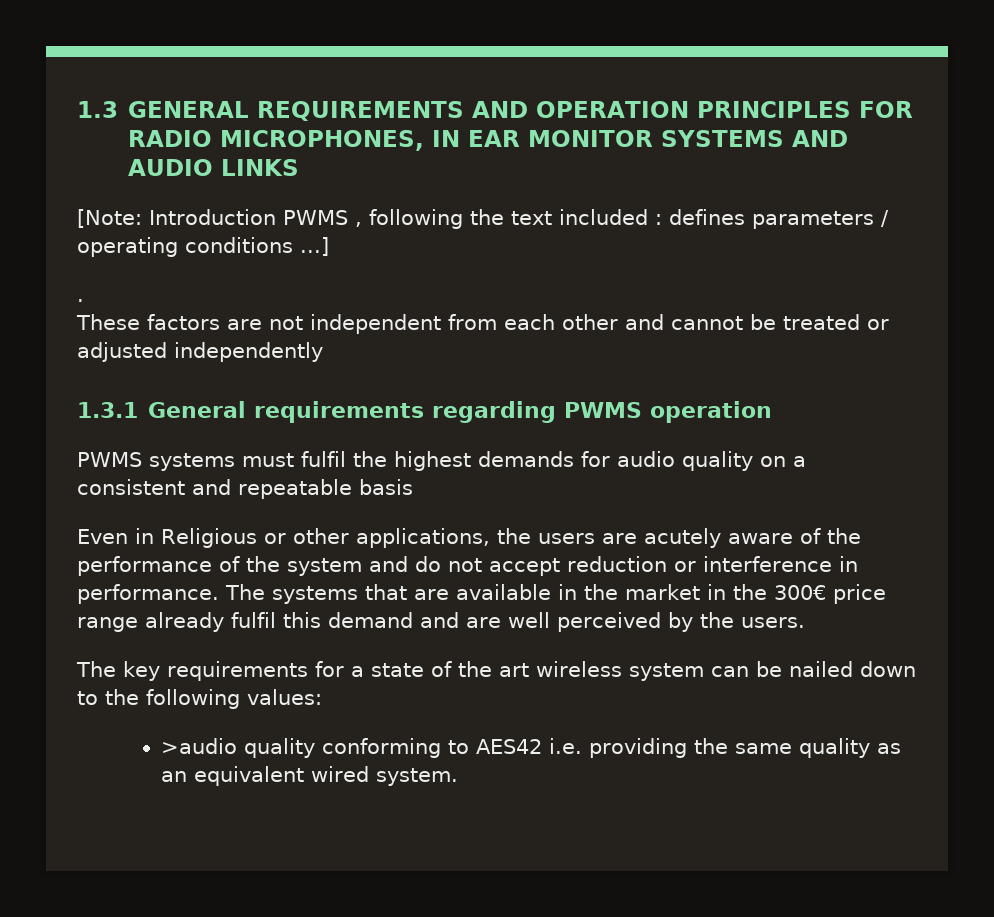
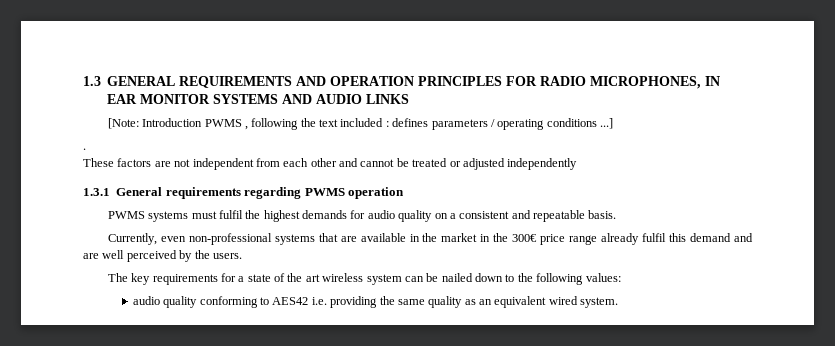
[359,479,413,495] [77,528,861,548] [77,556,858,576] [77,584,265,604] basis // Even in Religious or other applications, the users are acutely aware of the performance of the system and do not accept reduction or interference in performance. The -> [588,210,617,219] [107,233,272,245] basis. // Currently, even non-professional
[160,738,237,754] >audio -> [132,296,160,305] audio

